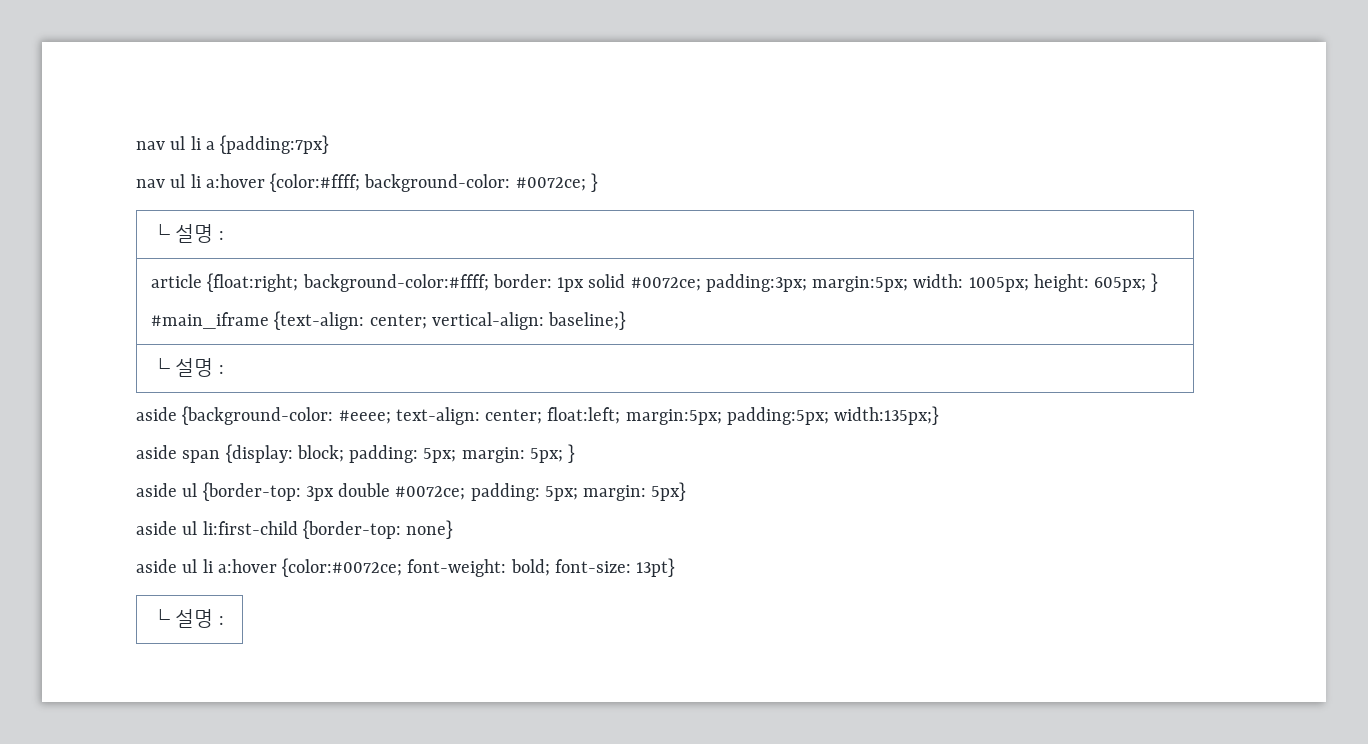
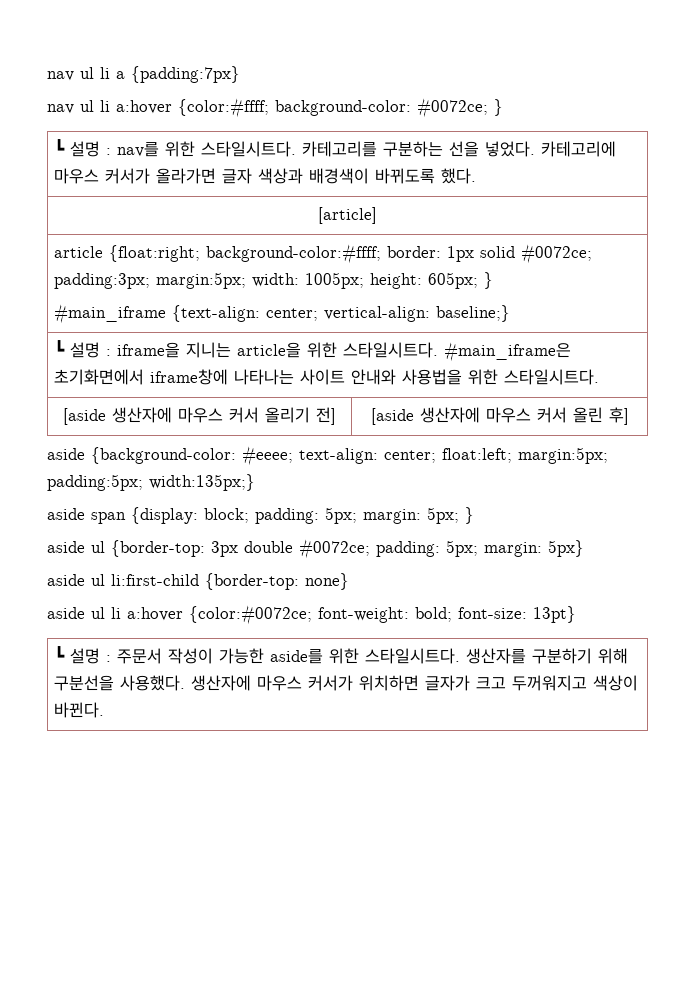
(224, 235) none -> [117,141,617,157] [54,168,477,184] [318,207,377,224] nav를 위한 스타일시트다. 카테고리를 구분하는 선을 넣었다. 카테고리에 마우스 커서가 올라가면 글자 색상과 배경색이 바뀌도록 했다. // [article]
(224, 369) none -> [117,342,572,362] [54,369,600,385] [63,407,336,425] [370,407,629,425] iframe을 지니는 article을 위한 스타일시트다. #main_iframe은 초기화면에서 iframe창에 나타나는 사이트 안내와 사용법을 위한 스타일시트다. // [aside 생산자에 마우스 커서 올리기 전] | [aside 생산자에 마우스 커서 올린 후]
(224, 620) none -> [117,648,629,664] [54,675,639,691] [54,702,105,718] 주문서 작성이 가능한 aside를 위한 스타일시트다. 생산자를 구분하기 위해 구분선을 사용했다. 생산자에 마우스 커서가 위치하면 글자가 크고 두꺼워지고 색상이 바뀐다.

